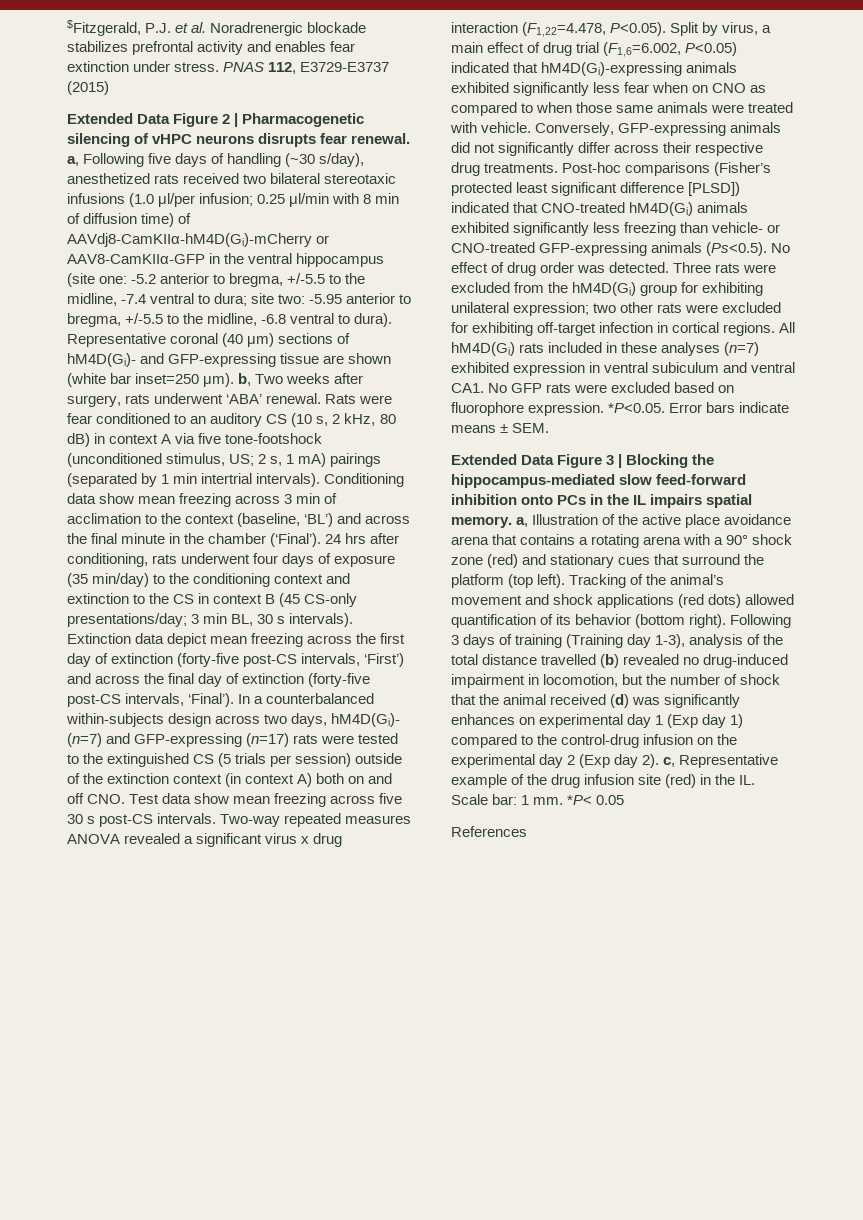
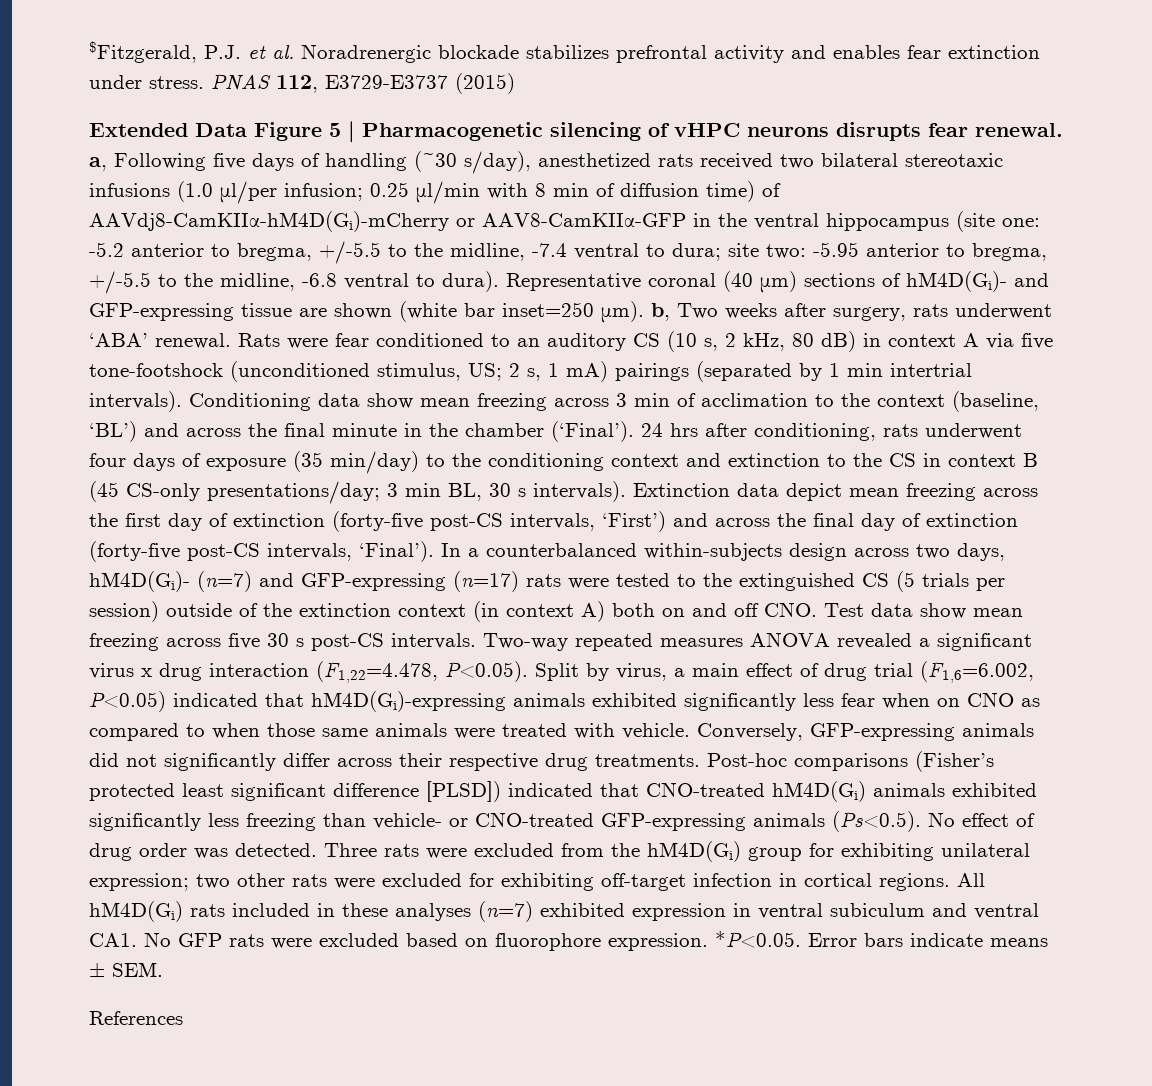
[222,114,231,124] 2 -> [329,123,341,137] 5
[451,454,715,468] [451,474,747,488] [451,494,753,508] [451,514,792,528] [451,534,793,548] [451,554,765,568] [451,574,725,588] [451,594,795,608] [451,614,792,628] [451,634,784,648] [451,654,789,668] [451,674,781,688] [451,694,741,708] [451,714,744,728] [451,734,738,748] [451,754,779,768] [451,774,756,788] [451,794,625,805] // Extended Data Figure 3 | Blocking the hippocampus-mediated slow feed-forward inhibition onto PCs in the IL impairs spatial memory. a, Illustration of the active place avoidance arena that contains a rotating arena with a 90° shock zone (red) and stationary cues that surround the platform (top left). Tracking of the animal’s movement and shock applications (red dots) allowed quantification of its behavior (bottom right). Following 3 days of training (Training day 1-3), analysis of the total distance travelled (b) revealed no drug-induced impairment in locomotion, but the number of shock that the animal received (d) was significantly enhances on experimental day 1 (Exp day 1) compared to the control-drug infusion on the experimental day 2 (Exp day 2). c, Representative example of the drug infusion site (red) in the IL. Scale bar: 1 mm. *P< 0.05 -> (163, 969) none

